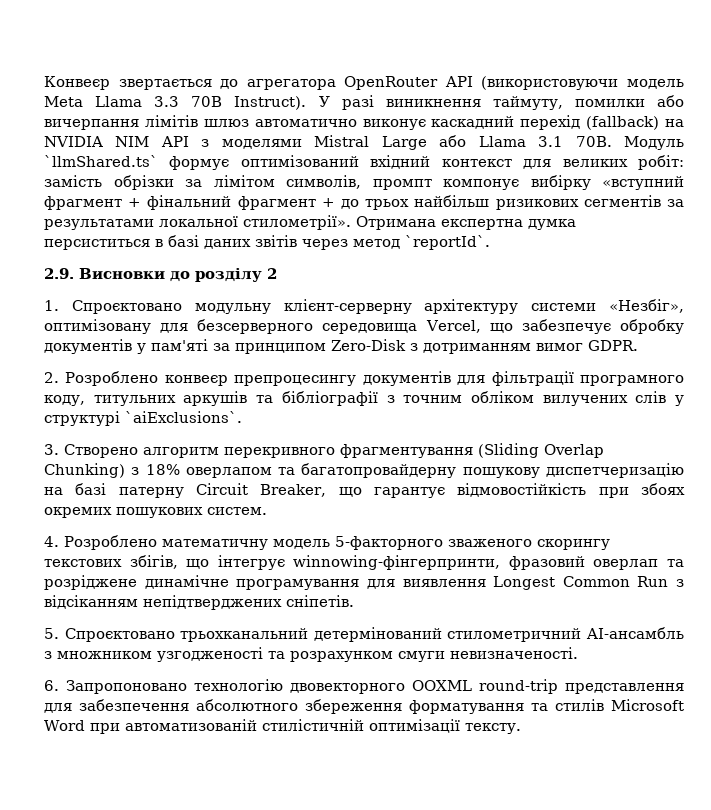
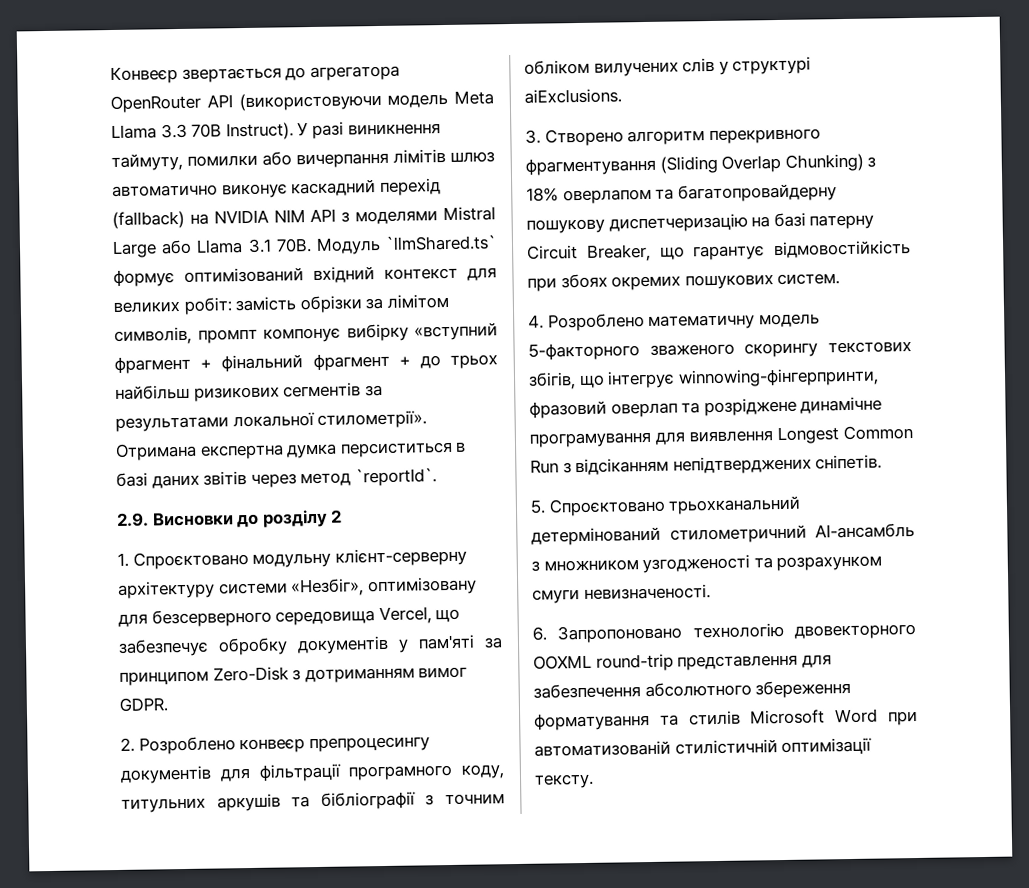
[125,411,242,423] `aiExclusions`. -> [524,88,622,104] aiExclusions.

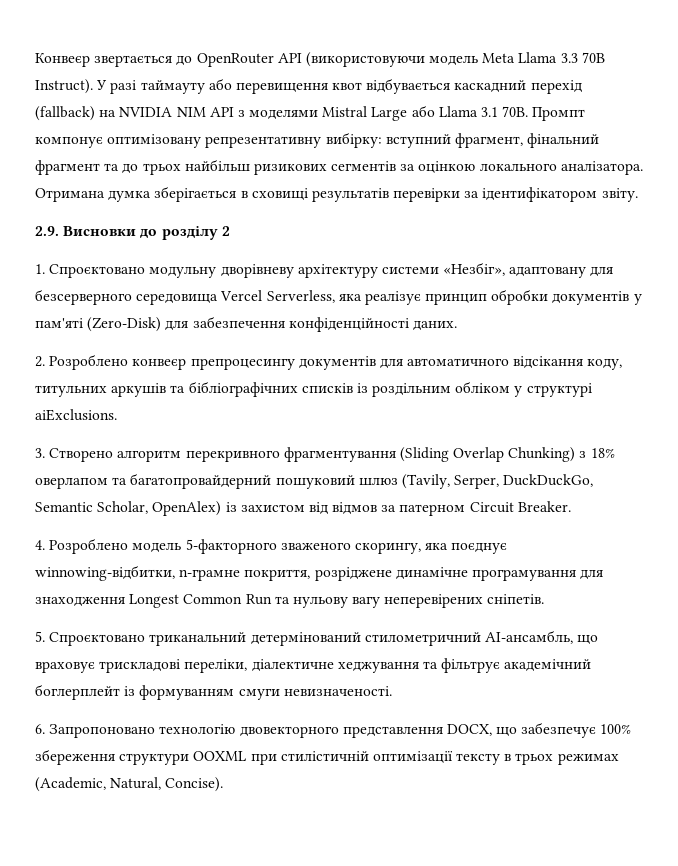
[309,65,400,82] агрегатора -> (193, 61) none
[347,123,441,136] [111,149,495,172] [112,183,288,199] виникнення таймуту, помилки або вичерпання лімітів шлюз автоматично виконує -> [140,78,451,94] таймауту або перевищення квот відбувається
[315,235,497,255] [113,266,497,287] [113,293,449,315] [114,322,498,345] [114,355,213,374] Модуль `llmShared.ts` формує оптимізований вхідний контекст для великих робіт: замість обрізки за лімітом символів, промпт компонує вибірку «вступний фрагмент + -> [532,107,586,121] [35,132,523,148] Промпт компонує оптимізовану репрезентативну вибірку: вступний фрагмент,
[398,356,411,366] + -> [104,163,120,171] та
[115,410,428,432] [115,441,467,461] [116,468,437,489] результатами локальної стилометрії». Отримана експертна думка персиститься в базі даних звітів через метод `reportId`. -> [418,161,643,175] [35,186,638,202] оцінкою локального аналізатора. Отримана думка зберігається в сховищі результатів перевірки за ідентифікатором звіту.
[334,547,467,567] клієнт-серверну -> [220,264,294,278] дворівневу
[366,576,477,596] оптимізовану -> [509,266,587,278] адаптовану
[378,606,461,625] [118,634,503,657] [119,666,468,686] [119,697,168,712] Vercel, що забезпечує обробку документів у пам'яті за принципом Zero-Disk з дотриманням вимог GDPR. -> [220,289,642,305] [35,316,457,332] Vercel Serverless, яка реалізує принцип обробки документів у пам'яті (Zero-Disk) для забезпечення конфіденційності даних.
[258,763,454,782] фільтрації програмного -> [407,356,584,369] автоматичного відсікання
[320,791,505,810] [524,57,716,77] бібліографії з точним обліком вилучених слів -> [188,381,511,397] бібліографічних списків із роздільним обліком
[677,183,837,203] [526,212,875,234] [527,240,911,262] [527,273,841,292] багатопровайдерну пошукову диспетчеризацію на базі патерну Circuit Breaker, що гарантує відмовостійкість при збоях окремих пошукових систем. -> [130,473,594,489] [35,501,571,516] багатопровайдерний пошуковий шлюз (Tavily, Serper, DuckDuckGo, Semantic Scholar, OpenAlex) із захистом від відмов за патерном Circuit Breaker.
[648,314,756,330] математичну -> (129, 546) none
[744,341,912,358] [528,367,879,390] [529,400,701,419] скорингу текстових збігів, що інтегрує winnowing-фінгерпринти, фразовий оверлап та -> [354,542,508,554] [35,565,311,581] скорингу, яка поєднує winnowing-відбитки, n-грамне покриття,
[689,430,773,443] виявлення -> [35,597,125,607] знаходження
[562,455,812,476] з відсіканням непідтверджених -> [274,594,484,608] та нульову вагу неперевірених
[668,495,802,515] трьохканальний -> [149,632,247,646] триканальний
[815,523,915,539] [531,554,883,574] AI-ансамбль з множником узгодженості та розрахунком -> [484,630,599,645] [35,658,592,673] [35,684,235,700] AI-ансамбль, що враховує трискладові переліки, діалектичне хеджування та фільтрує академічний боглерплейт із формуванням
[533,653,832,672] [533,679,852,699] [534,708,918,731] [534,737,873,757] [534,773,594,789] OOXML round-trip представлення для забезпечення абсолютного збереження форматування та стилів Microsoft Word при автоматизованій стилістичній оптимізації тексту. -> [342,722,632,738] [35,749,619,765] [35,777,224,792] представлення DOCX, що забезпечує 100% збереження структури OOXML при стилістичній оптимізації тексту в трьох режимах (Academic, Natural, Concise).

